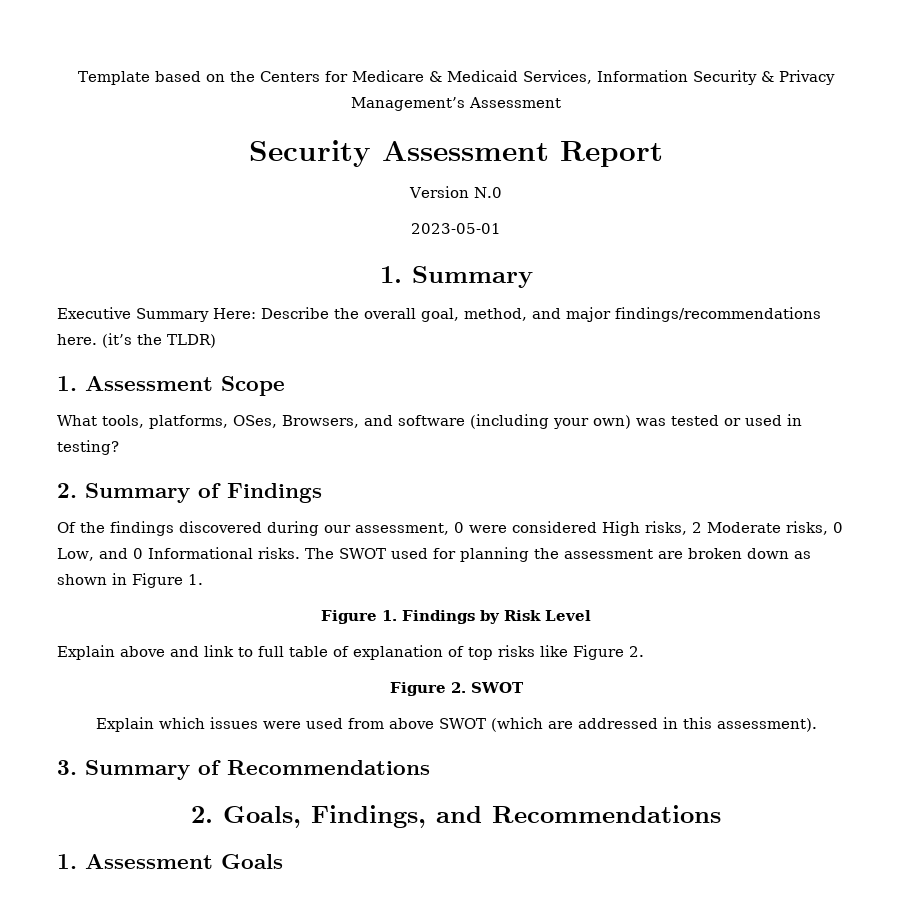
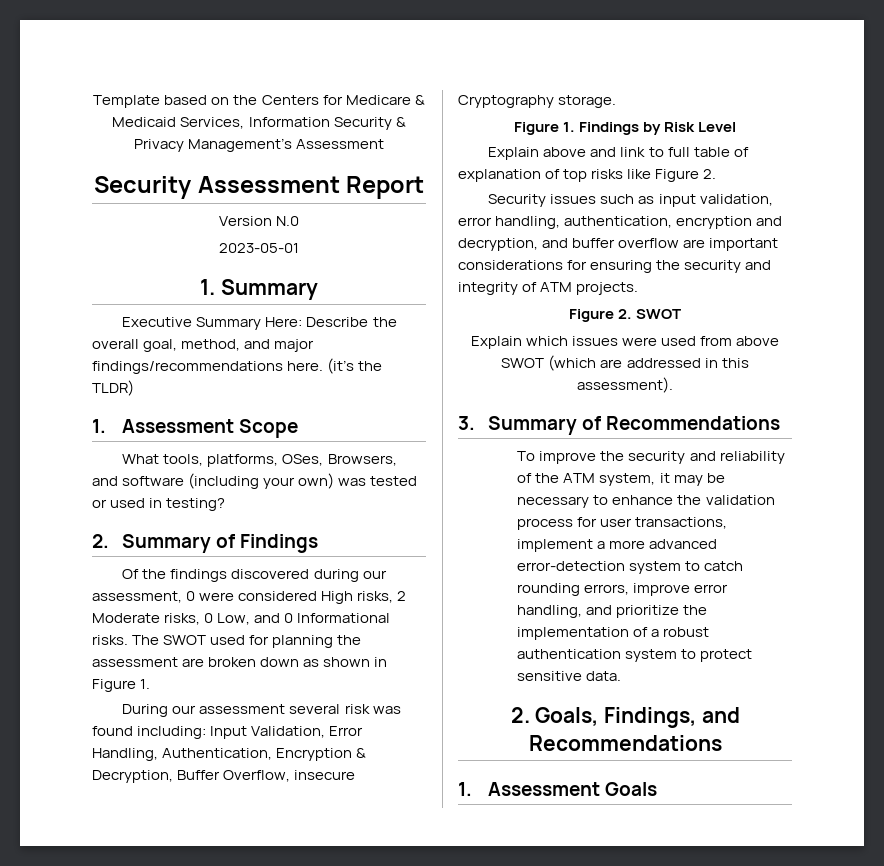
(203, 579) none -> [122,704,401,717] [92,726,364,739] [92,748,367,761] [92,770,356,783] [458,95,617,108] // During our assessment several risk was found including: Input Validation, Error Handling, Authentication, Encryption & Decryption, Buffer Overflow, insecure Cryptography storage.
(644, 651) none -> [488,194,773,207] [458,216,783,229] [458,238,779,251] [458,260,772,273] [458,282,639,295] // Security issues such as input validation, error handling, authentication, encryption and decryption, and buffer overflow are important considerations for ensuring the security and integrity of ATM projects.
(430, 767) none -> [517,451,785,464] [517,473,725,486] [517,495,775,508] [517,517,728,530] [517,539,718,552] [517,561,744,574] [517,583,729,596] [517,605,708,618] [517,627,710,640] [517,649,753,662] [517,671,622,681] // To improve the security and reliability of the ATM system, it may be necessary to enhance the validation process for user transactions, implement a more advanced error-detection system to catch rounding errors, improve error handling, and prioritize the implementation of a robust authentication system to protect sensitive data.

